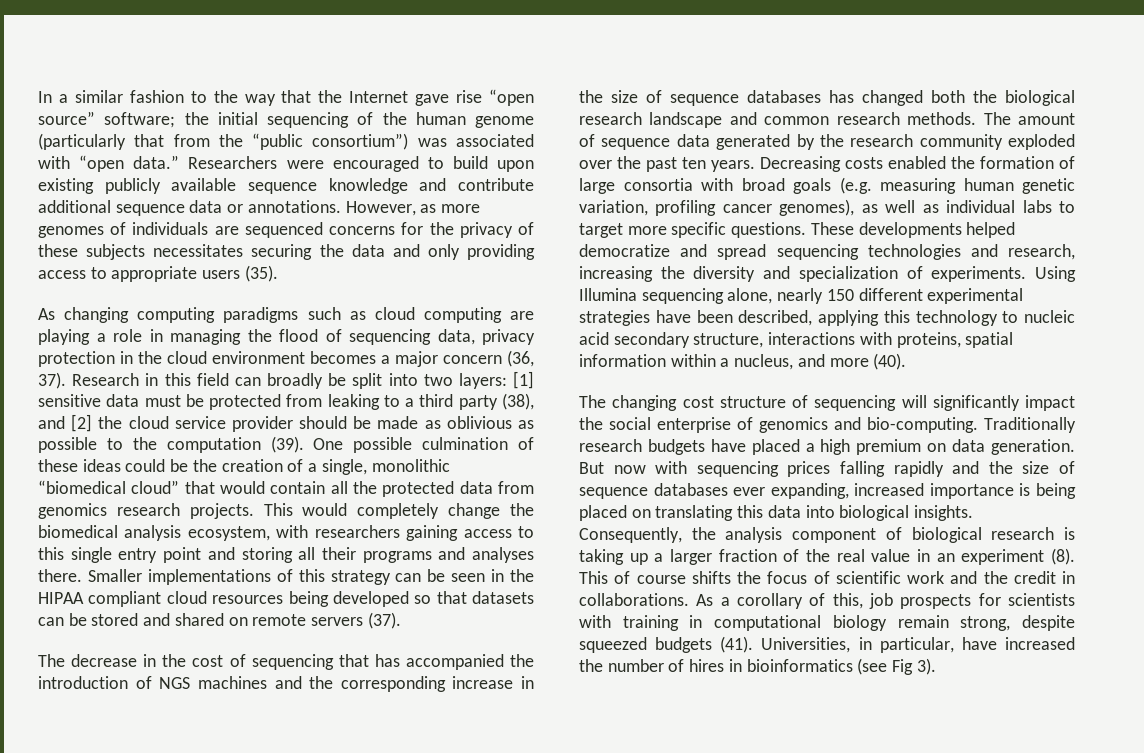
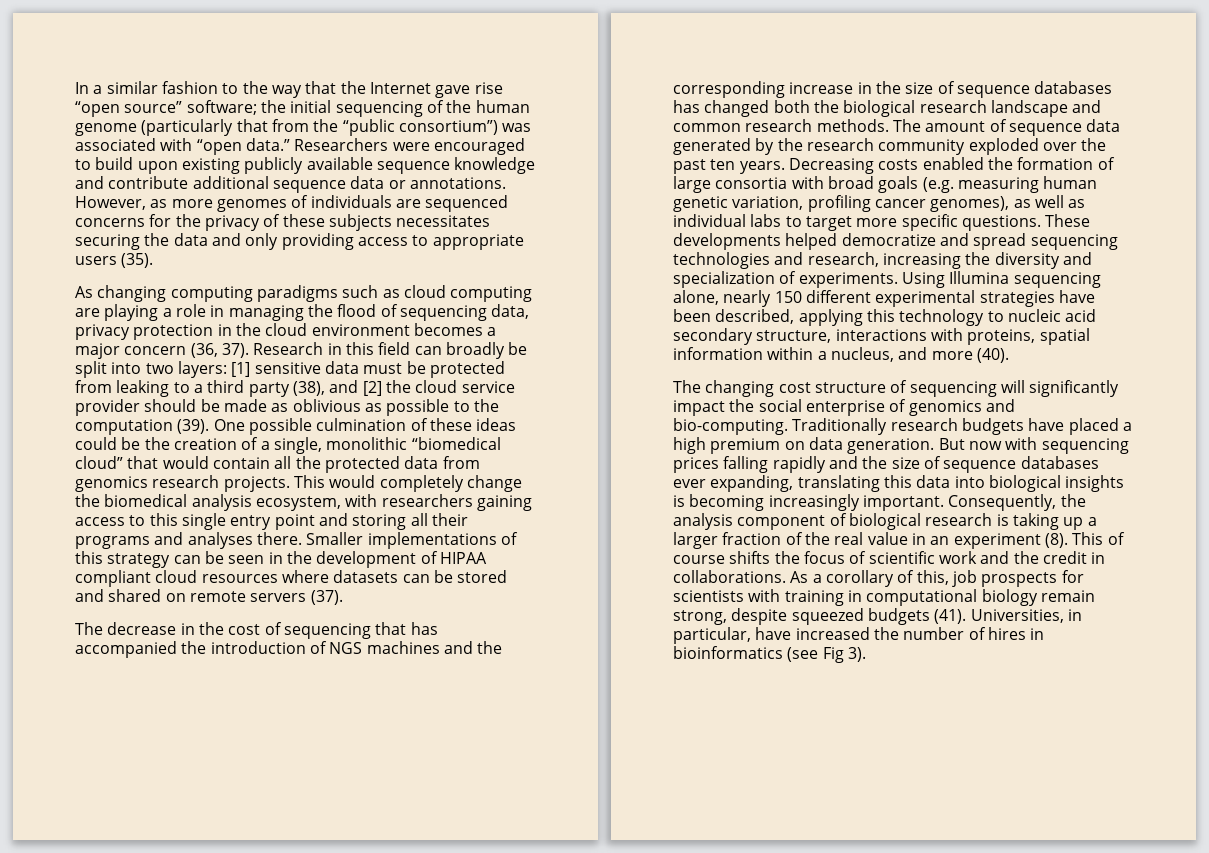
(534, 575) none -> [316,551,438,568] development of
[288,591,467,607] being developed so that -> [281,570,329,583] where
[854,483,1076,499] [579,505,651,521] increased importance is being placed on -> (794, 483) none
[914,505,974,521] insights. -> [1065,475,1125,492] [673,494,944,511] insights is becoming increasingly important.

